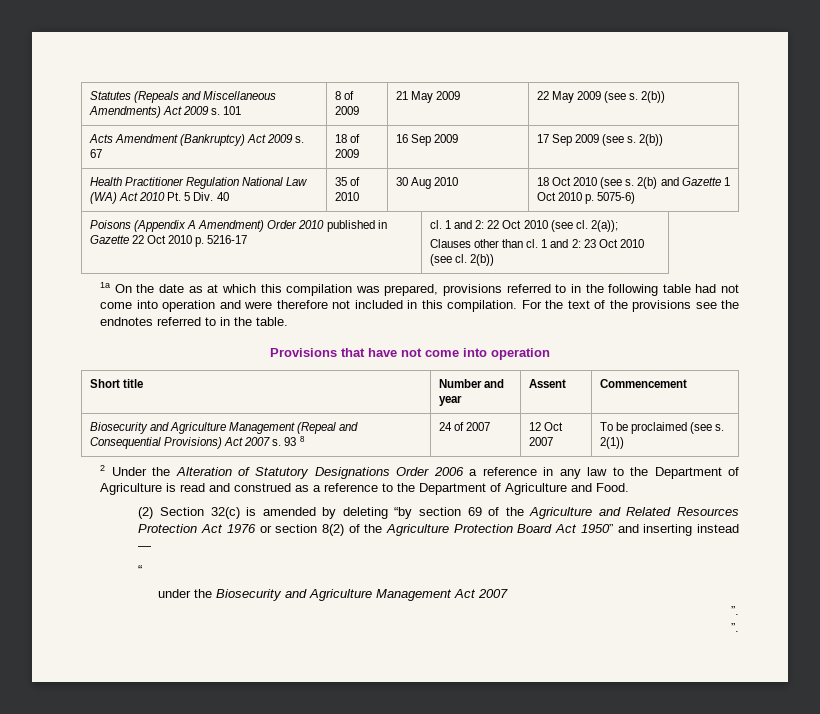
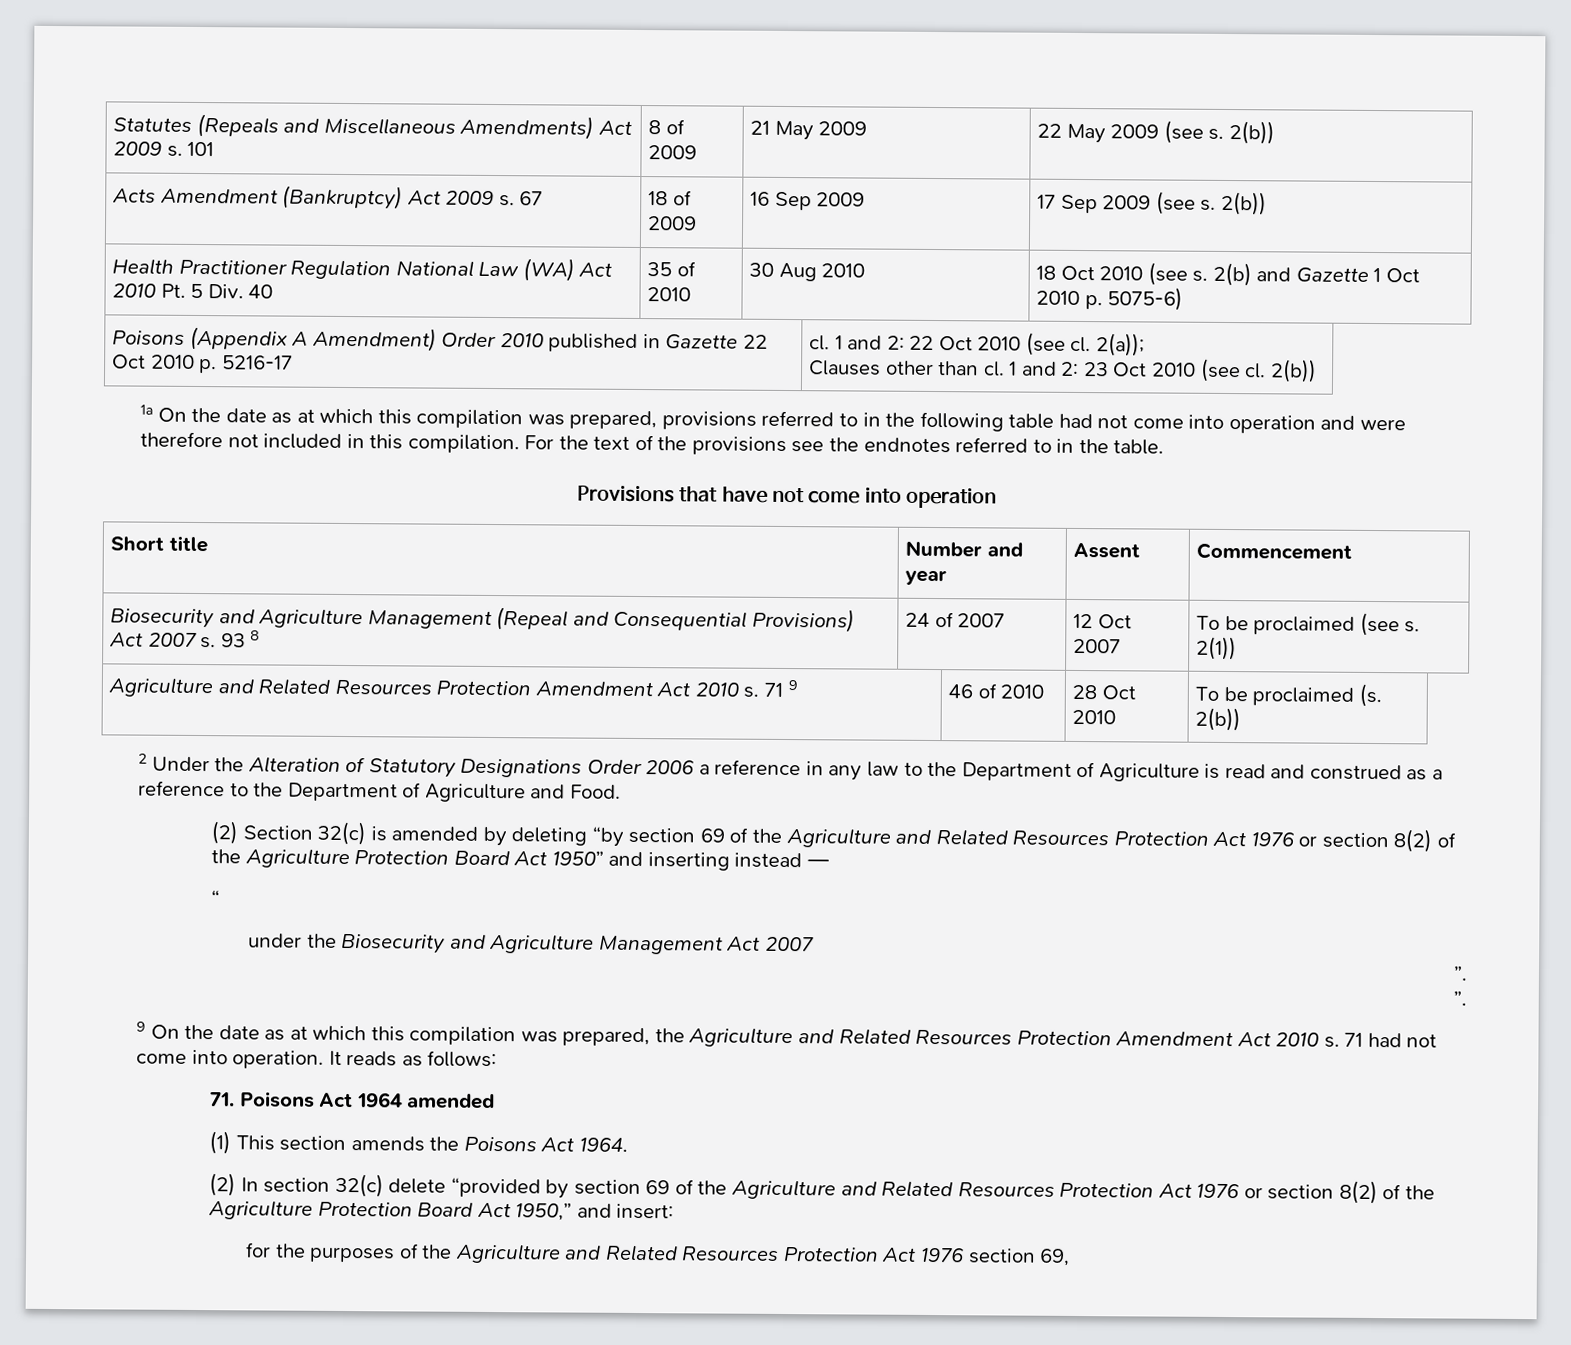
(624, 443) none -> [108,677,798,698] [948,683,1045,699] [1072,684,1136,700] [1072,709,1117,725] [1195,683,1382,708] [1195,707,1242,732] // Agriculture and Related Resources Protection Amendment Act 2010 s. 71 9 | 46 of 2010 | 28 Oct 2010 | To be proclaimed (s. 2(b))
(739, 627) none -> [136,1021,1438,1048] [136,1049,498,1069] [210,1091,496,1110] [209,1131,628,1155] [209,1173,1435,1205] [208,1200,675,1221] [246,1242,1071,1266] // 9 On the date as at which this compilation was prepared, the Agriculture and Related Resources Protection Amendment Act 2010 s. 71 had not come into operation. It reads as follows: // 71. Poisons Act 1964 amended // (1) This section amends the Poisons Act 1964. // (2) In section 32(c) delete “provided by section 69 of the Agriculture and Related Resources Protection Act 1976 or section 8(2) of the Agriculture Protection Board Act 1950,” and insert: // for the purposes of the Agriculture and Related Resources Protection Act 1976 section 69,

